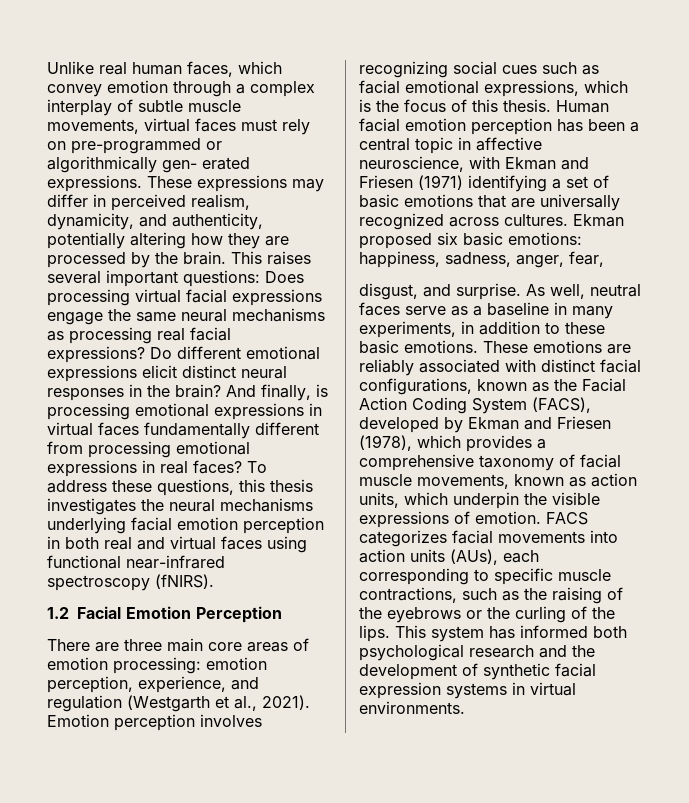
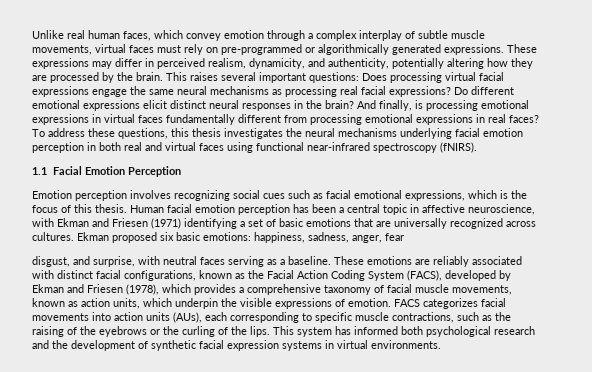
[162,157,250,173] gen- erated -> [392,44,441,55] generated
[47,607,69,619] 1.2 -> [32,167,47,175] 1.1
[47,638,309,652] [47,657,267,674] [47,676,259,693] [47,695,310,712] There are three main core areas of emotion processing: emotion perception, experience, and regulation (Westgarth et al., 2021). -> (181, 171) none
[569,251,604,267] fear, -> [385,233,404,241] fear
[456,283,585,300] surprise. As well, -> [93,256,160,267] surprise, with
[405,306,446,315] serve -> [228,256,264,267] serving
[487,302,613,319] [359,321,605,338] [359,340,478,354] baseline in many experiments, in addition to these basic emotions. -> [288,256,331,265] baseline.

